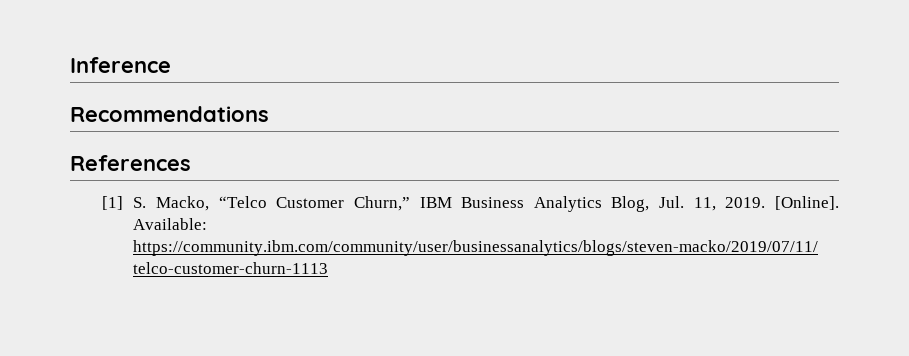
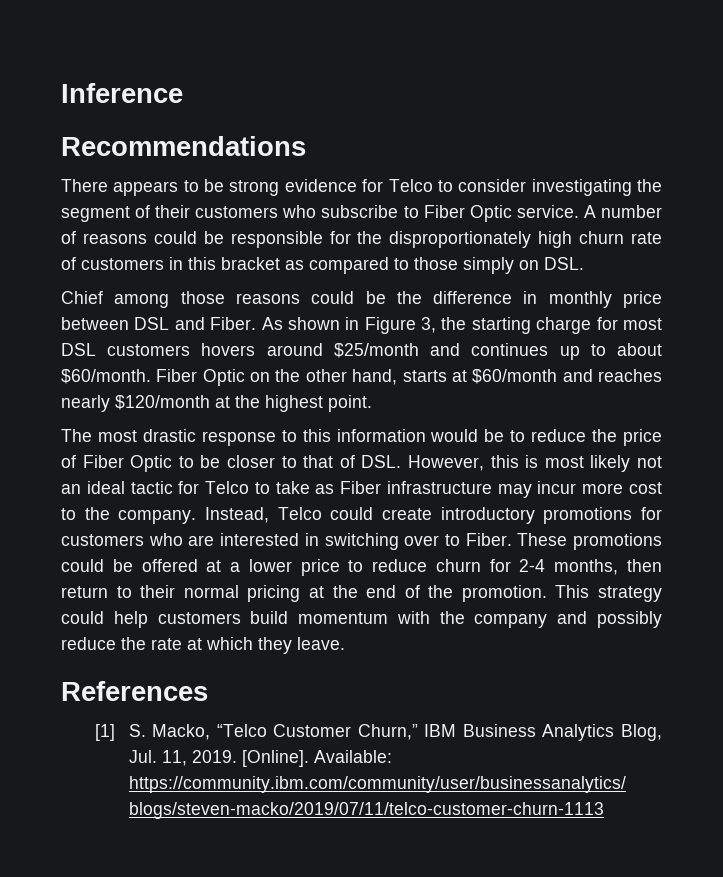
(269, 114) none -> [61,179,663,196] [61,205,662,222] [61,231,662,248] [61,257,584,274] [61,291,662,308] [61,317,662,334] [61,343,662,360] [61,369,663,386] [61,395,372,412] [61,429,662,446] [61,455,663,472] [61,481,662,498] [61,507,662,524] [61,533,662,550] [61,559,662,576] [61,585,662,602] [61,611,662,628] [61,637,345,654] // There appears to be strong evidence for Telco to consider investigating the segment of their customers who subscribe to Fiber Optic service. A number of reasons could be responsible for the disproportionately high churn rate of customers in this bracket as compared to those simply on DSL. // Chief among those reasons could be the difference in monthly price between DSL and Fiber. As shown in Figure 3, the starting charge for most DSL customers hovers around $25/month and continues up to about $60/month. Fiber Optic on the other hand, starts at $60/month and reaches nearly $120/month at the highest point. // The most drastic response to this information would be to reduce the price of Fiber Optic to be closer to that of DSL. However, this is most likely not an ideal tactic for Telco to take as Fiber infrastructure may incur more cost to the company. Instead, Telco could create introductory promotions for customers who are interested in switching over to Fiber. These promotions could be offered at a lower price to reduce churn for 2-4 months, then return to their normal pricing at the end of the promotion. This strategy could help customers build momentum with the company and possibly reduce the rate at which they leave.

